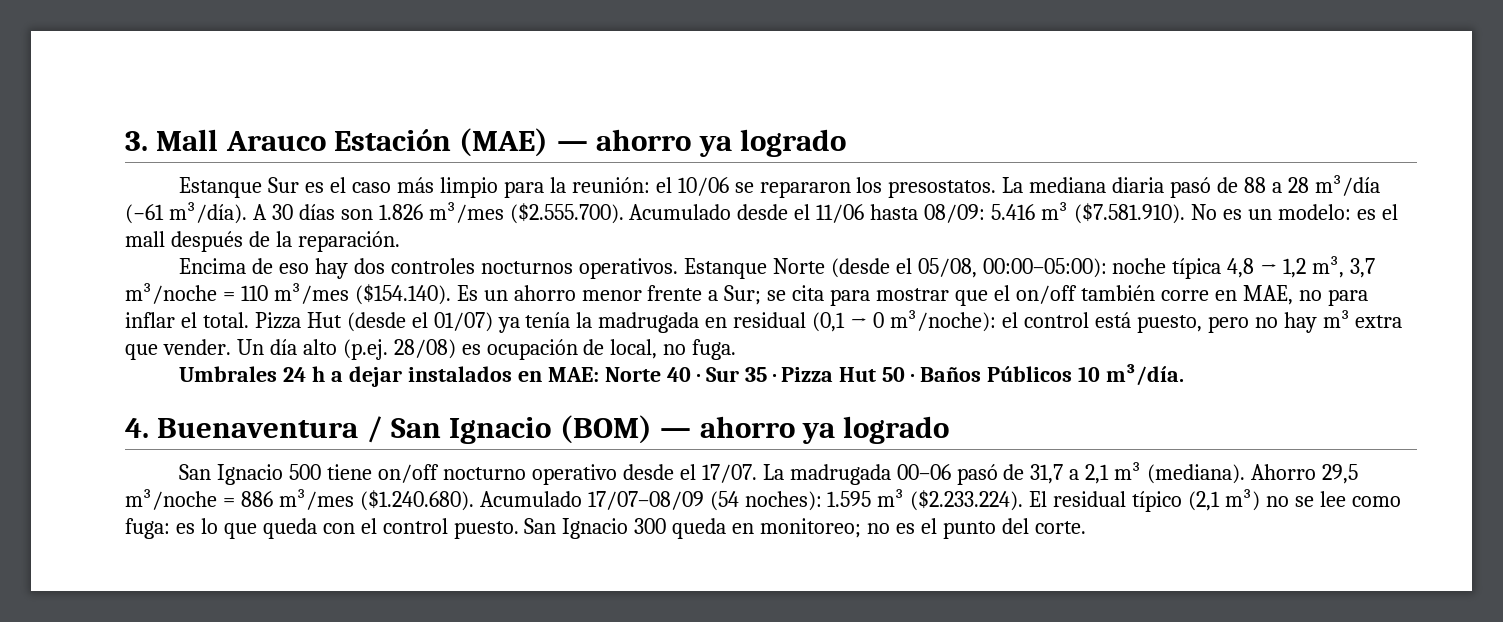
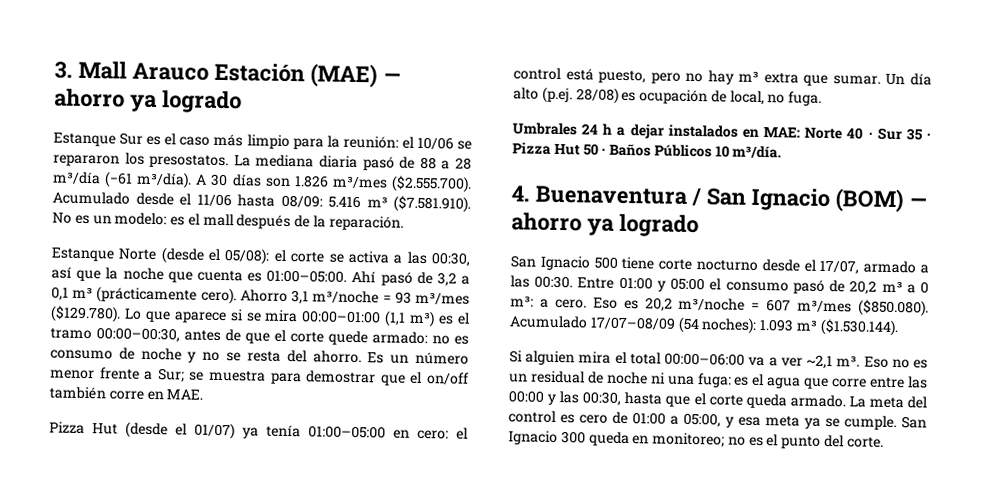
[179,256,1376,279] [125,283,451,305] Encima de eso hay dos controles nocturnos operativos. Estanque Norte (desde el 05/08, 00:00–05:00): noche típica 4,8 → 1,2 m³, 3,7 m³/noche = 110 m³/mes ($154.140). -> [51,247,471,267] [51,266,471,287] [51,286,471,305] [50,305,470,328] [50,327,469,346] [50,347,362,364] Estanque Norte (desde el 05/08): el corte se activa a las 00:30, así que la noche que cuenta es 01:00–05:00. Ahí pasó de 3,2 a 0,1 m³ (prácticamente cero). Ahorro 3,1 m³/noche = 93 m³/mes ($129.780). Lo que aparece si se mira 00:00–01:00 (1,1 m³) es el tramo 00:00–00:30, antes de que el corte quede armado: no es consumo de noche y no se resta del ahorro.
[513,285,576,301] ahorro -> [414,351,469,365] número
[792,285,950,306] cita para mostrar -> [208,369,377,385] muestra para demostrar
[1242,285,1368,306] [125,312,249,328] MAE, no para inflar el total. -> [166,389,204,400] MAE. //
[576,310,996,333] la madrugada en residual (0,1 → 0 m³/noche): -> [308,425,449,440] 01:00–05:00 en cero:
[162,339,231,355] vender. -> [832,75,881,85] sumar.
[378,462,1359,485] [125,489,1401,512] [125,518,519,539] on/off nocturno operativo desde el 17/07. La madrugada 00–06 pasó de 31,7 a 2,1 m³ (mediana). Ahorro 29,5 m³/noche = 886 m³/mes ($1.240.680). Acumulado 17/07–08/09 (54 noches): 1.595 m³ ($2.233.224). El residual típico (2,1 m³) no se lee como fuga: es lo que queda con el control puesto. -> [658,258,929,275] [510,275,929,295] [510,295,929,317] [509,315,899,337] [509,350,928,370] [509,370,928,390] [508,390,927,409] [508,410,897,431] corte nocturno desde el 17/07, armado a las 00:30. Entre 01:00 y 05:00 el consumo pasó de 20,2 m³ a 0 m³: a cero. Eso es 20,2 m³/noche = 607 m³/mes ($850.080). Acumulado 17/07–08/09 (54 noches): 1.093 m³ ($1.530.144). // Si alguien mira el total 00:00–06:00 va a ver ~2,1 m³. Eso no es un residual de noche ni una fuga: es el agua que corre entre las 00:00 y las 00:30, hasta que el corte queda armado. La meta del control es cero de 01:00 a 05:00, y esa meta ya se cumple.

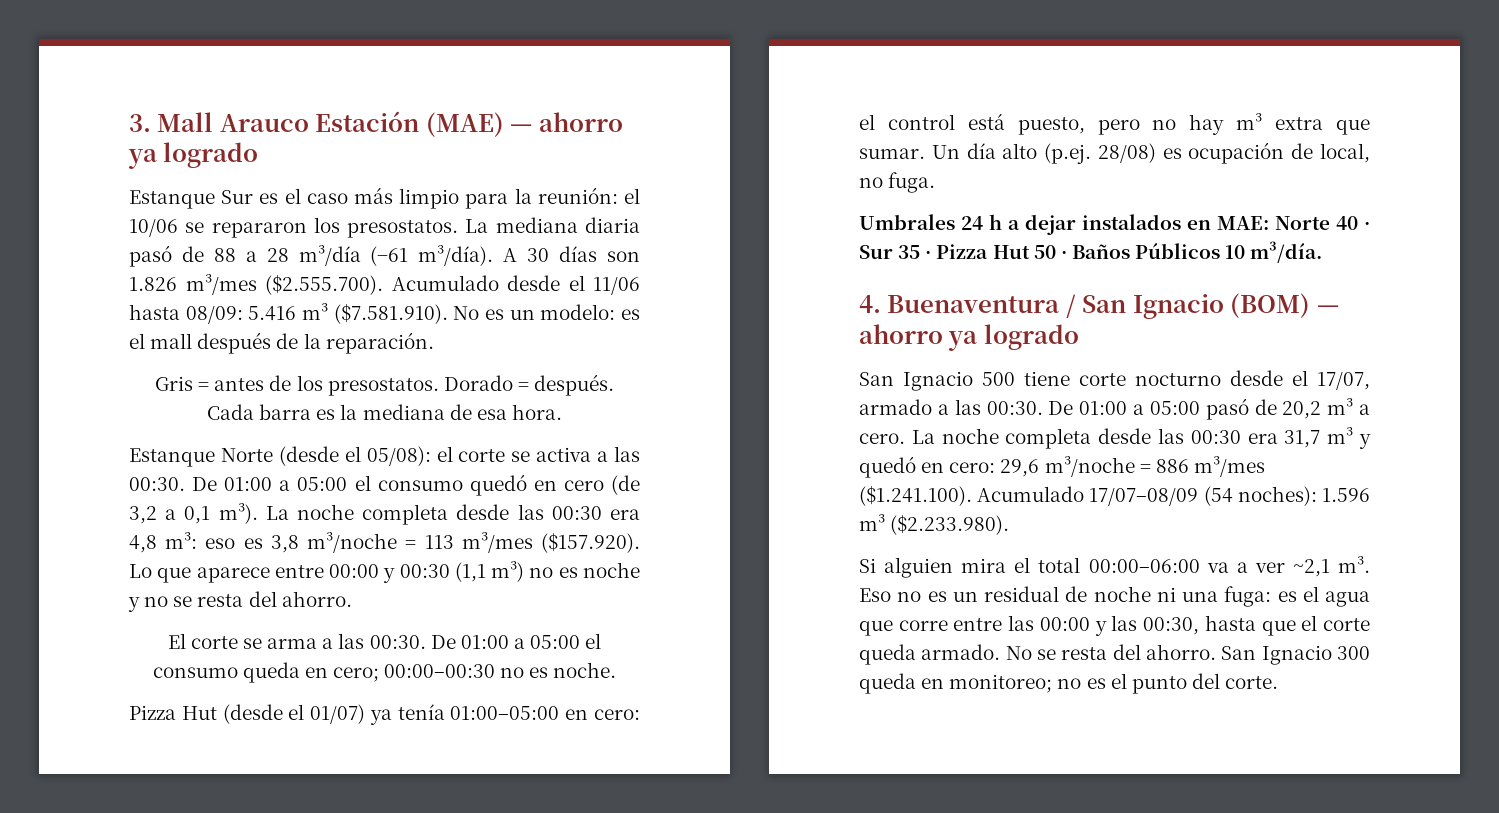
(404, 223) none -> [154,374,615,396] [207,404,562,420] // Gris = antes de los presostatos. Dorado = después. Cada barra es la mediana de esa hora.
[431,252,471,267] [51,266,471,287] [51,286,471,305] [50,305,470,328] [50,327,469,346] [50,347,135,360] 00:30, así que la noche que cuenta es 01:00–05:00. Ahí pasó de 3,2 a 0,1 m³ (prácticamente cero). Ahorro 3,1 m³/noche = 93 m³/mes ($129.780). Lo que aparece si se mira 00:00–01:00 (1,1 m³) es el tramo 00:00–00:30, antes de que el corte quede armado: no es consumo de -> [129,474,640,496] [129,503,640,525] [129,532,640,553] [129,561,578,583] 00:30. De 01:00 a 05:00 el consumo quedó en cero (de 3,2 a 0,1 m³). La noche completa desde las 00:30 era 4,8 m³: eso es 3,8 m³/noche = 113 m³/mes ($157.920). Lo que aparece entre 00:00 y 00:30 (1,1 m³) no es
[367,351,469,365] [50,367,470,386] [49,386,204,401] Es un número menor frente a Sur; se muestra para demostrar que el on/off también corre en MAE. -> [167,633,602,649] [152,662,617,683] // El corte se arma a las 00:30. De 01:00 a 05:00 el consumo queda en cero; 00:00–00:30 no es noche.
[577,276,789,292] Entre 01:00 y 05:00 el consumo -> [1048,401,1200,415] De 01:00 a 05:00
[920,281,929,294] [510,295,929,317] 0 m³: a cero. Eso es 20,2 m³/noche = 607 m³/mes ($850.080). -> [859,427,1371,449] [859,456,1265,478] [859,486,972,506] cero. La noche completa desde las 00:30 era 31,7 m³ y quedó en cero: 29,6 m³/noche = 886 m³/mes ($1.241.100).
[759,318,899,337] 1.093 m³ ($1.530.144). -> [1322,488,1370,502] [859,514,1010,535] 1.596 m³ ($2.233.980).
[848,396,927,409] [508,410,897,431] La meta del control es cero de 01:00 a 05:00, y esa meta ya se cumple. -> [1005,644,1216,660] No se resta del ahorro.

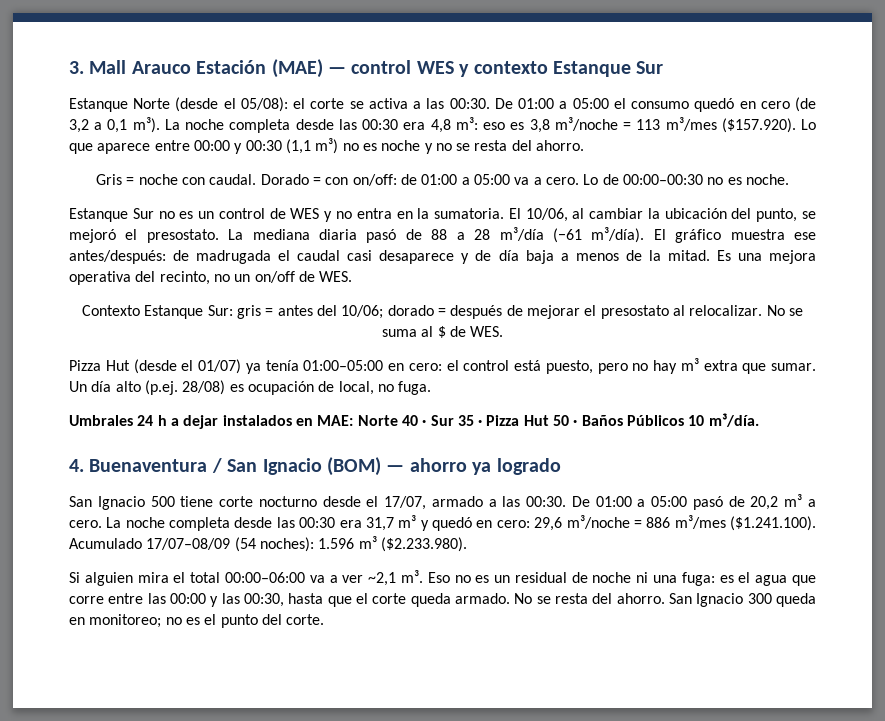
[538,112,623,132] [128,142,259,169] [129,187,640,209] [129,217,640,238] [129,245,641,267] [129,274,640,295] [129,303,640,324] [129,332,434,354] [154,374,615,396] [207,404,562,420] ahorro ya logrado // Estanque Sur es el caso más limpio para la reunión: el 10/06 se repararon los presostatos. La mediana diaria pasó de 88 a 28 m³/día (−61 m³/día). A 30 días son 1.826 m³/mes ($2.555.700). Acumulado desde el 11/06 hasta 08/09: 5.416 m³ ($7.581.910). No es un modelo: es el mall después de la reparación. // Gris = antes de los presostatos. Dorado = después. Cada barra es la mediana de esa hora. -> [351,60,664,77] control WES y contexto Estanque Sur
[167,633,602,649] [152,662,617,683] El corte se arma a las 00:30. De 01:00 a 05:00 el consumo queda en cero; 00:00–00:30 no es noche. -> [96,174,789,186] [69,208,816,222] [69,227,816,243] [69,250,816,264] [69,271,353,285] [82,305,803,319] [381,326,504,338] Gris = noche con caudal. Dorado = con on/off: de 01:00 a 05:00 va a cero. Lo de 00:00–00:30 no es noche. // Estanque Sur no es un control de WES y no entra en la sumatoria. El 10/06, al cambiar la ubicación del punto, se mejoró el presostato. La mediana diaria pasó de 88 a 28 m³/día (−61 m³/día). El gráfico muestra ese antes/después: de madrugada el caudal casi desaparece y de día baja a menos de la mitad. Es una mejora operativa del recinto, no un on/off de WES. // Contexto Estanque Sur: gris = antes del 10/06; dorado = después de mejorar el presostato al relocalizar. No se suma al $ de WES.

